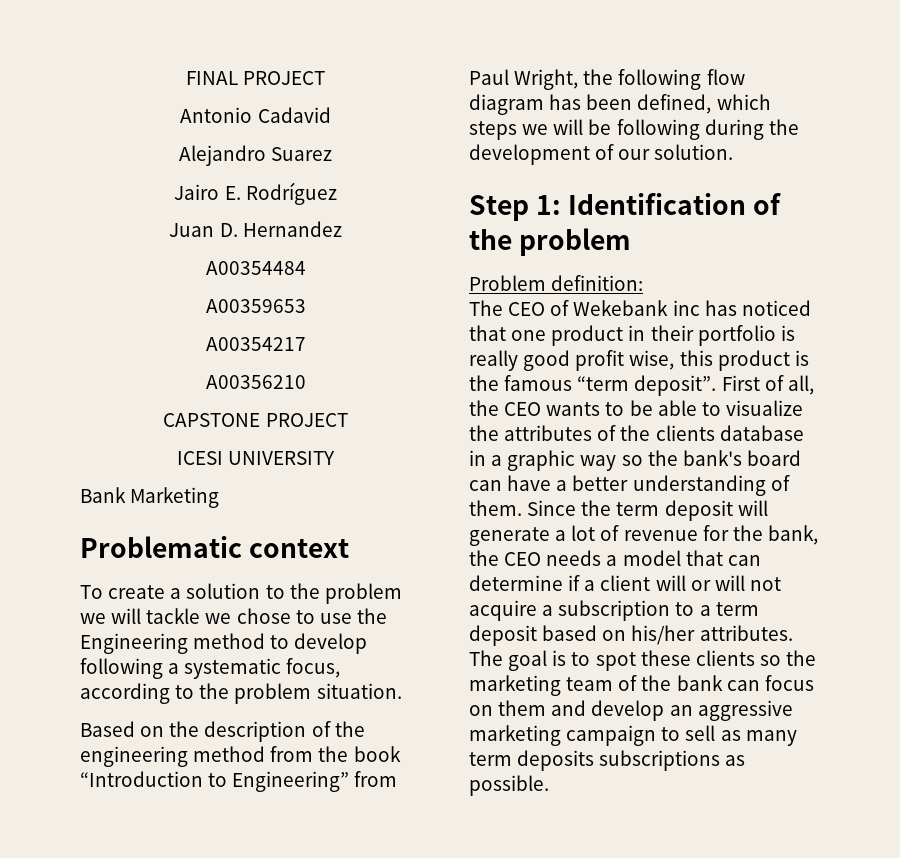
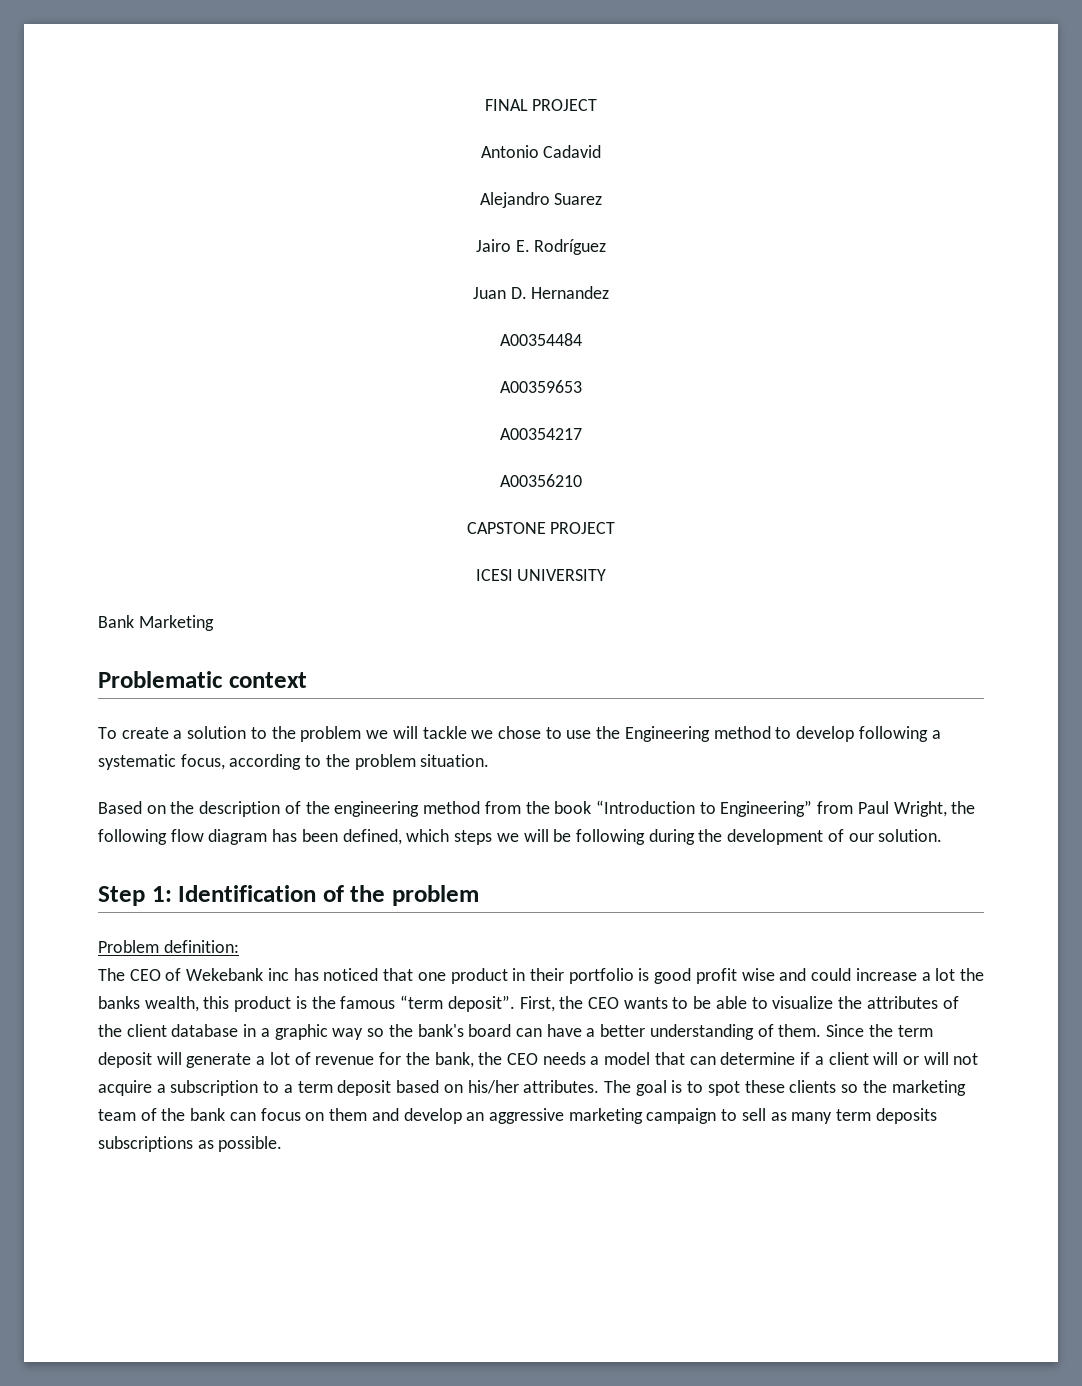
[469,350,518,371] really -> (650, 974) none
[629,350,675,370] wise, -> [741,968,984,981] [98,996,199,1012] wise and could increase a lot the banks wealth,
[721,375,814,395] First of all, -> [519,996,555,1012] First,
[655,425,715,441] clients -> [126,1024,167,1037] client

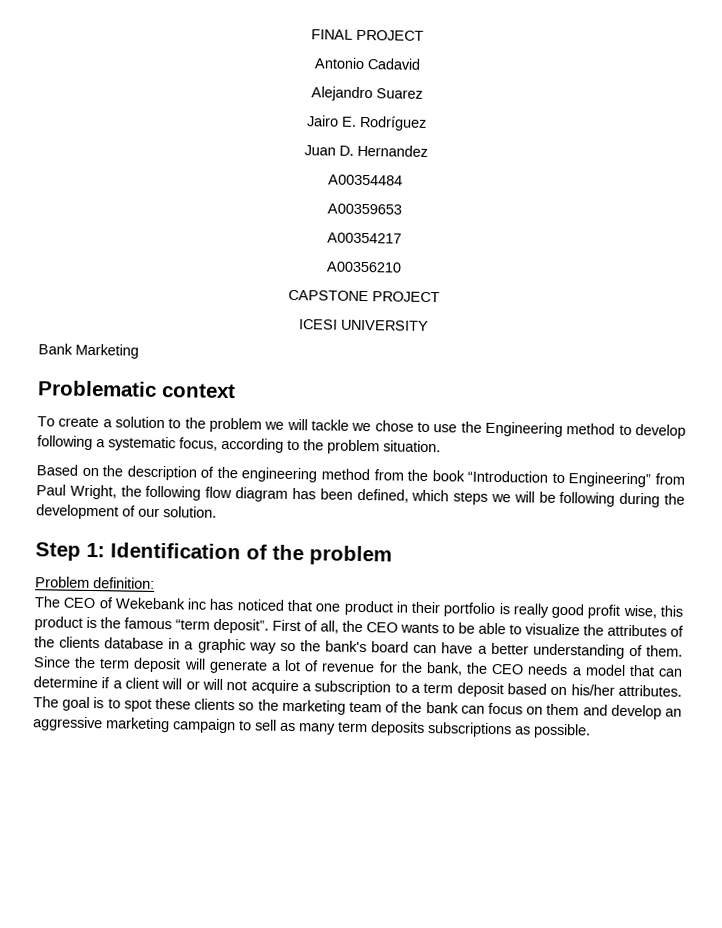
(650, 974) none -> [512,603,549,618] really
[741,968,984,981] [98,996,199,1012] wise and could increase a lot the banks wealth, -> [622,604,657,619] wise,
[519,996,555,1012] First, -> [272,619,339,634] First of all,
[126,1024,167,1037] client -> [59,636,101,649] clients

